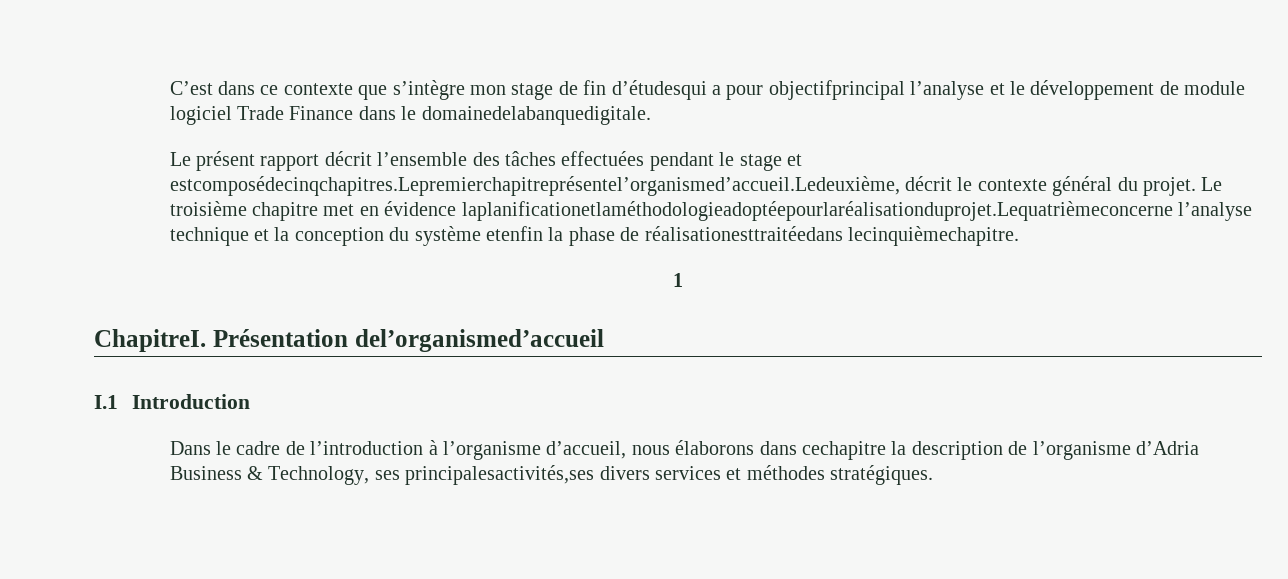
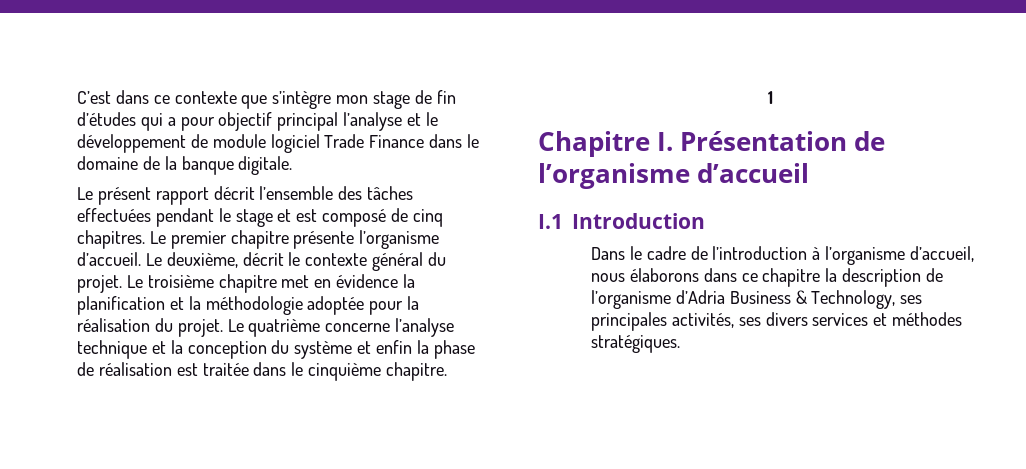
[611,80,905,100] d’étudesqui a pour objectifprincipal -> [77,112,339,131] d’études qui a pour objectif principal
[421,106,651,125] domainedelabanquedigitale. -> [77,156,293,175] domaine de la banque digitale.
[169,176,900,196] estcomposédecinqchapitres.Lepremierchapitreprésentel’organismed’accueil.Ledeuxième, -> [296,208,443,227] [77,230,440,249] [77,252,238,268] est composé de cinq chapitres. Le premier chapitre présente l’organisme d’accueil. Le deuxième,
[461,201,1173,221] laplanificationetlaméthodologieadoptéepourlaréalisationduprojet.Lequatrièmeconcerne -> [403,274,416,288] [77,296,420,315] [77,318,391,337] la planification et la méthodologie adoptée pour la réalisation du projet. Le quatrième concerne
[486,226,544,241] etenfin -> [357,340,413,354] et enfin
[644,226,1020,246] [673,273,683,287] [94,329,604,352] réalisationesttraitéedans lecinquièmechapitre. // 1 // ChapitreI. Présentation del’organismed’accueil -> [98,362,448,381] [767,91,773,104] [538,131,886,157] [538,163,810,189] réalisation est traitée dans le cinquième chapitre. // 1 // Chapitre I. Présentation de l’organisme d’accueil
[802,441,887,460] cechapitre -> [741,268,821,287] ce chapitre
[405,465,595,485] principalesactivités,ses -> [591,312,761,331] principales activités, ses

